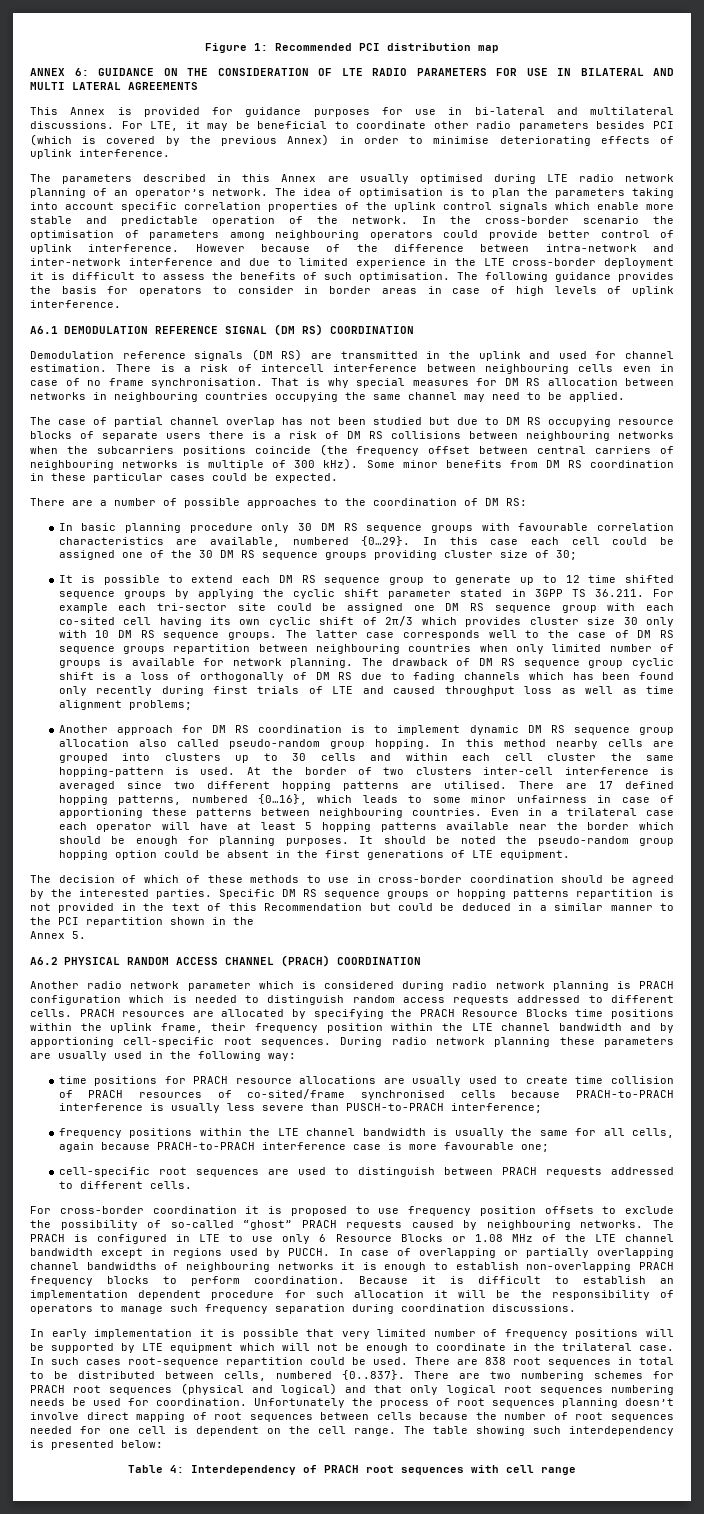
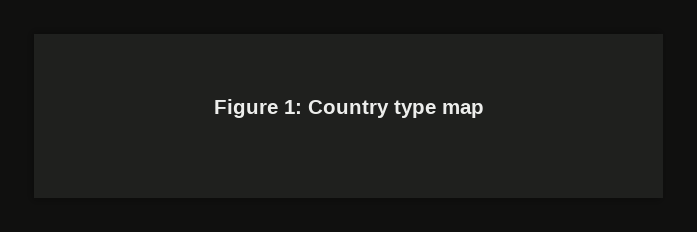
[275,43,499,53] [30,68,674,76] [30,82,198,90] [30,107,674,117] [30,121,675,131] [30,134,674,146] [30,149,170,159] [30,174,674,184] [30,188,674,198] [30,202,674,212] [30,216,674,226] [30,230,674,240] [30,244,674,254] [30,258,674,268] [30,272,674,282] [30,286,675,296] [30,300,121,308] [30,324,414,336] [30,349,675,361] [30,364,675,374] [30,378,674,388] [30,392,625,402] [30,417,674,427] [30,431,674,441] [30,444,674,456] [30,458,675,470] [30,473,338,483] [30,498,527,508] [58,523,675,533] [58,536,674,547] [58,550,577,560] [58,575,674,585] [58,589,674,599] [58,603,674,613] [58,616,675,627] [58,630,674,640] [58,644,675,654] [58,658,675,668] [58,672,674,682] [58,686,675,696] [58,700,192,710] [58,725,674,735] [58,739,675,749] [58,753,674,763] [58,767,674,777] [58,781,674,791] [58,794,675,805] [58,808,674,818] [58,822,674,832] [58,836,675,846] [58,850,570,860] [30,875,674,885] [30,889,674,899] [30,903,674,913] [30,917,254,927] [30,931,86,939] [30,955,421,967] [30,981,674,991] [30,995,674,1005] [30,1009,674,1019] [30,1023,675,1033] [30,1037,674,1047] [30,1051,296,1061] [58,1076,674,1086] [58,1089,674,1100] [58,1103,542,1113] [58,1128,674,1138] [58,1142,549,1152] [58,1167,674,1177] [58,1181,192,1189] [30,1206,674,1216] [30,1220,674,1230] [30,1234,674,1244] [30,1248,675,1258] [30,1262,674,1272] [30,1276,674,1286] [30,1290,674,1300] [30,1304,576,1314] [30,1329,675,1339] [30,1343,674,1353] [30,1357,674,1367] [30,1370,674,1381] [30,1383,674,1395] [30,1398,674,1408] [30,1412,675,1422] [30,1426,674,1436] [30,1440,163,1450] [128,1465,576,1475] Recommended PCI distribution map // ANNEX 6: GUIDANCE ON THE CONSIDERATION OF LTE RADIO PARAMETERS FOR USE IN BILATERAL AND MULTI LATERAL AGREEMENTS // This Annex is provided for guidance purposes for use in bi-lateral and multilateral discussions. For LTE, it may be beneficial to coordinate other radio parameters besides PCI (which is covered by the previous Annex) in order to minimise deteriorating effects of uplink interference. // The parameters described in this Annex are usually optimised during LTE radio network planning of an operator’s network. The idea of optimisation is to plan the parameters taking into account specific correlation properties of the uplink control signals which enable more stable and predictable operation of the network. In the cross-border scenario the optimisation of parameters among neighbouring operators could provide better control of uplink interference. However because of the difference between intra-network and inter-network interference and due to limited experience in the LTE cross-border deployment it is difficult to assess the benefits of such optimisation. The following guidance provides the basis for operators to consider in border areas in case of high levels of uplink interference. // A6.1 DEMODULATION REFERENCE SIGNAL (DM RS) COORDINATION // Demodulation reference signals (DM RS) are transmitted in the uplink and used for channel estimation. There is a risk of intercell interference between neighbouring cells even in case of no frame synchronisation. That is why special measures for DM RS allocation between networks in neighbouring countries occupying the same channel may need to be applied. // The case of partial channel overlap has not been studied but due to DM RS occupying resource blocks of separate users there is a risk of DM RS collisions between neighbouring networks when the subcarriers positions coincide (the frequency offset between central carriers of neighbouring networks is multiple of 300 kHz). Some minor benefits from DM RS coordination in these particular cases could be expected. // There are a number of possible approaches to the coordination of DM RS: // In basic planning procedure only 30 DM RS sequence groups with favourable correlation characteristics are available, numbered {0…29}. In this case each cell could be assigned one of the 30 DM RS sequence groups providing cluster size of 30; // It is possible to extend each DM RS sequence group to generate up to 12 time shifted sequence groups by applying the cyclic shift parameter stated in 3GPP TS 36.211. For example each tri-sector site could be assigned one DM RS sequence group with each co-sited cell having its own cyclic shift of 2π/3 which provides cluster size 30 only with 10 DM RS sequence groups. The latter case corresponds well to the case of DM RS sequence groups repartition between neighbouring countries when only limited number of groups is available for network planning. The drawback of DM RS sequence group cyclic shift is a loss of orthogonally of DM RS due to fading channels which has been found only recently during first trials of LTE and caused throughput loss as well as time alignment problems; // Another approach for DM RS coordination is to implement dynamic DM RS sequence group allocation also called pseudo-random group hopping. In this method nearby cells are grouped into clusters up to 30 cells and within each cell cluster the same hopping-pattern is used. At the border of two clusters inter-cell interference is averaged since two different hopping patterns are utilised. There are 17 defined hopping patterns, numbered {0…16}, which leads to some minor unfairness in case of apportioning these patterns between neighbouring countries. Even in a trilateral case each operator will have at least 5 hopping patterns available near the border which should be enough for planning purposes. It should be noted the pseudo-random group hopping option could be absent in the first generations of LTE equipment. // The decision of which of these methods to use in cross-border coordination should be agreed by the interested parties. Specific DM RS sequence groups or hopping patterns repartition is not provided in the text of this Recommendation but could be deduced in a similar manner to the PCI repartition shown in the // Annex 5. // A6.2 PHYSICAL RANDOM ACCESS CHANNEL (PRACH) COORDINATION // Another radio network parameter which is considered during radio network planning is PRACH configuration which is needed to distinguish random access requests addressed to different cells. PRACH resources are allocated by specifying the PRACH Resource Blocks time positions within the uplink frame, their frequency position within the LTE channel bandwidth and by apportioning cell-specific root sequences. During radio network planning these parameters are usually used in the following way: // time positions for PRACH resource allocations are usually used to create time collision of PRACH resources of co-sited/frame synchronised cells because PRACH-to-PRACH interference is usually less severe than PUSCH-to-PRACH interference; // frequency positions within the LTE channel bandwidth is usually the same for all cells, again because PRACH-to-PRACH interference case is more favourable one; // cell-specific root sequences are used to distinguish between PRACH requests addressed to different cells. // For cross-border coordination it is proposed to use frequency position offsets to exclude the possibility of so-called “ghost” PRACH requests caused by neighbouring networks. The PRACH is configured in LTE to use only 6 Resource Blocks or 1.08 MHz of the LTE channel bandwidth except in regions used by PUCCH. In case of overlapping or partially overlapping channel bandwidths of neighbouring networks it is enough to establish non-overlapping PRACH frequency blocks to perform coordination. Because it is difficult to establish an implementation dependent procedure for such allocation it will be the responsibility of operators to manage such frequency separation during coordination discussions. // In early implementation it is possible that very limited number of frequency positions will be supported by LTE equipment which will not be enough to coordinate in the trilateral case. In such cases root-sequence repartition could be used. There are 838 root sequences in total to be distributed between cells, numbered {0..837}. There are two numbering schemes for PRACH root sequences (physical and logical) and that only logical root sequences numbering needs be used for coordination. Unfortunately the process of root sequences planning doesn’t involve direct mapping of root sequences between cells because the number of root sequences needed for one cell is dependent on the cell range. The table showing such interdependency is presented below: // Table 4: Interdependency of PRACH root sequences with cell range -> [307,100,484,118] Country type map

